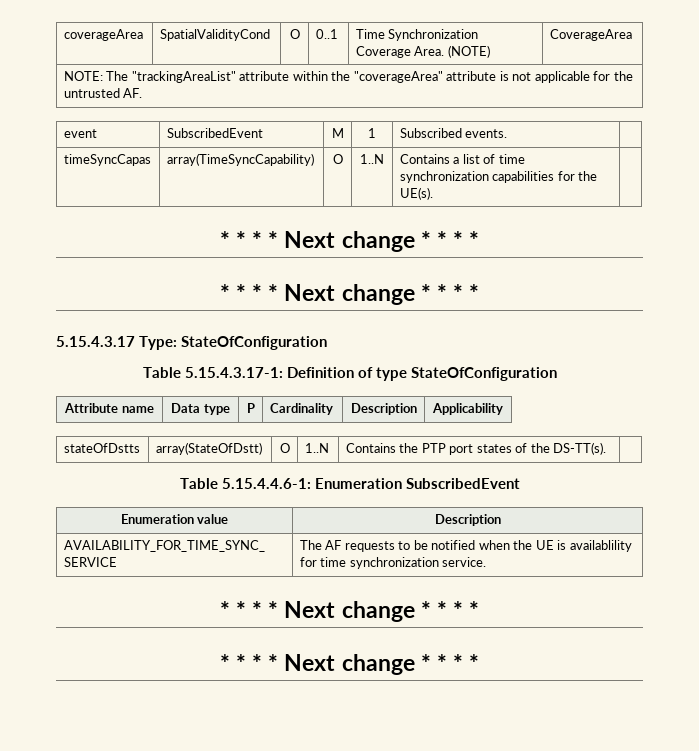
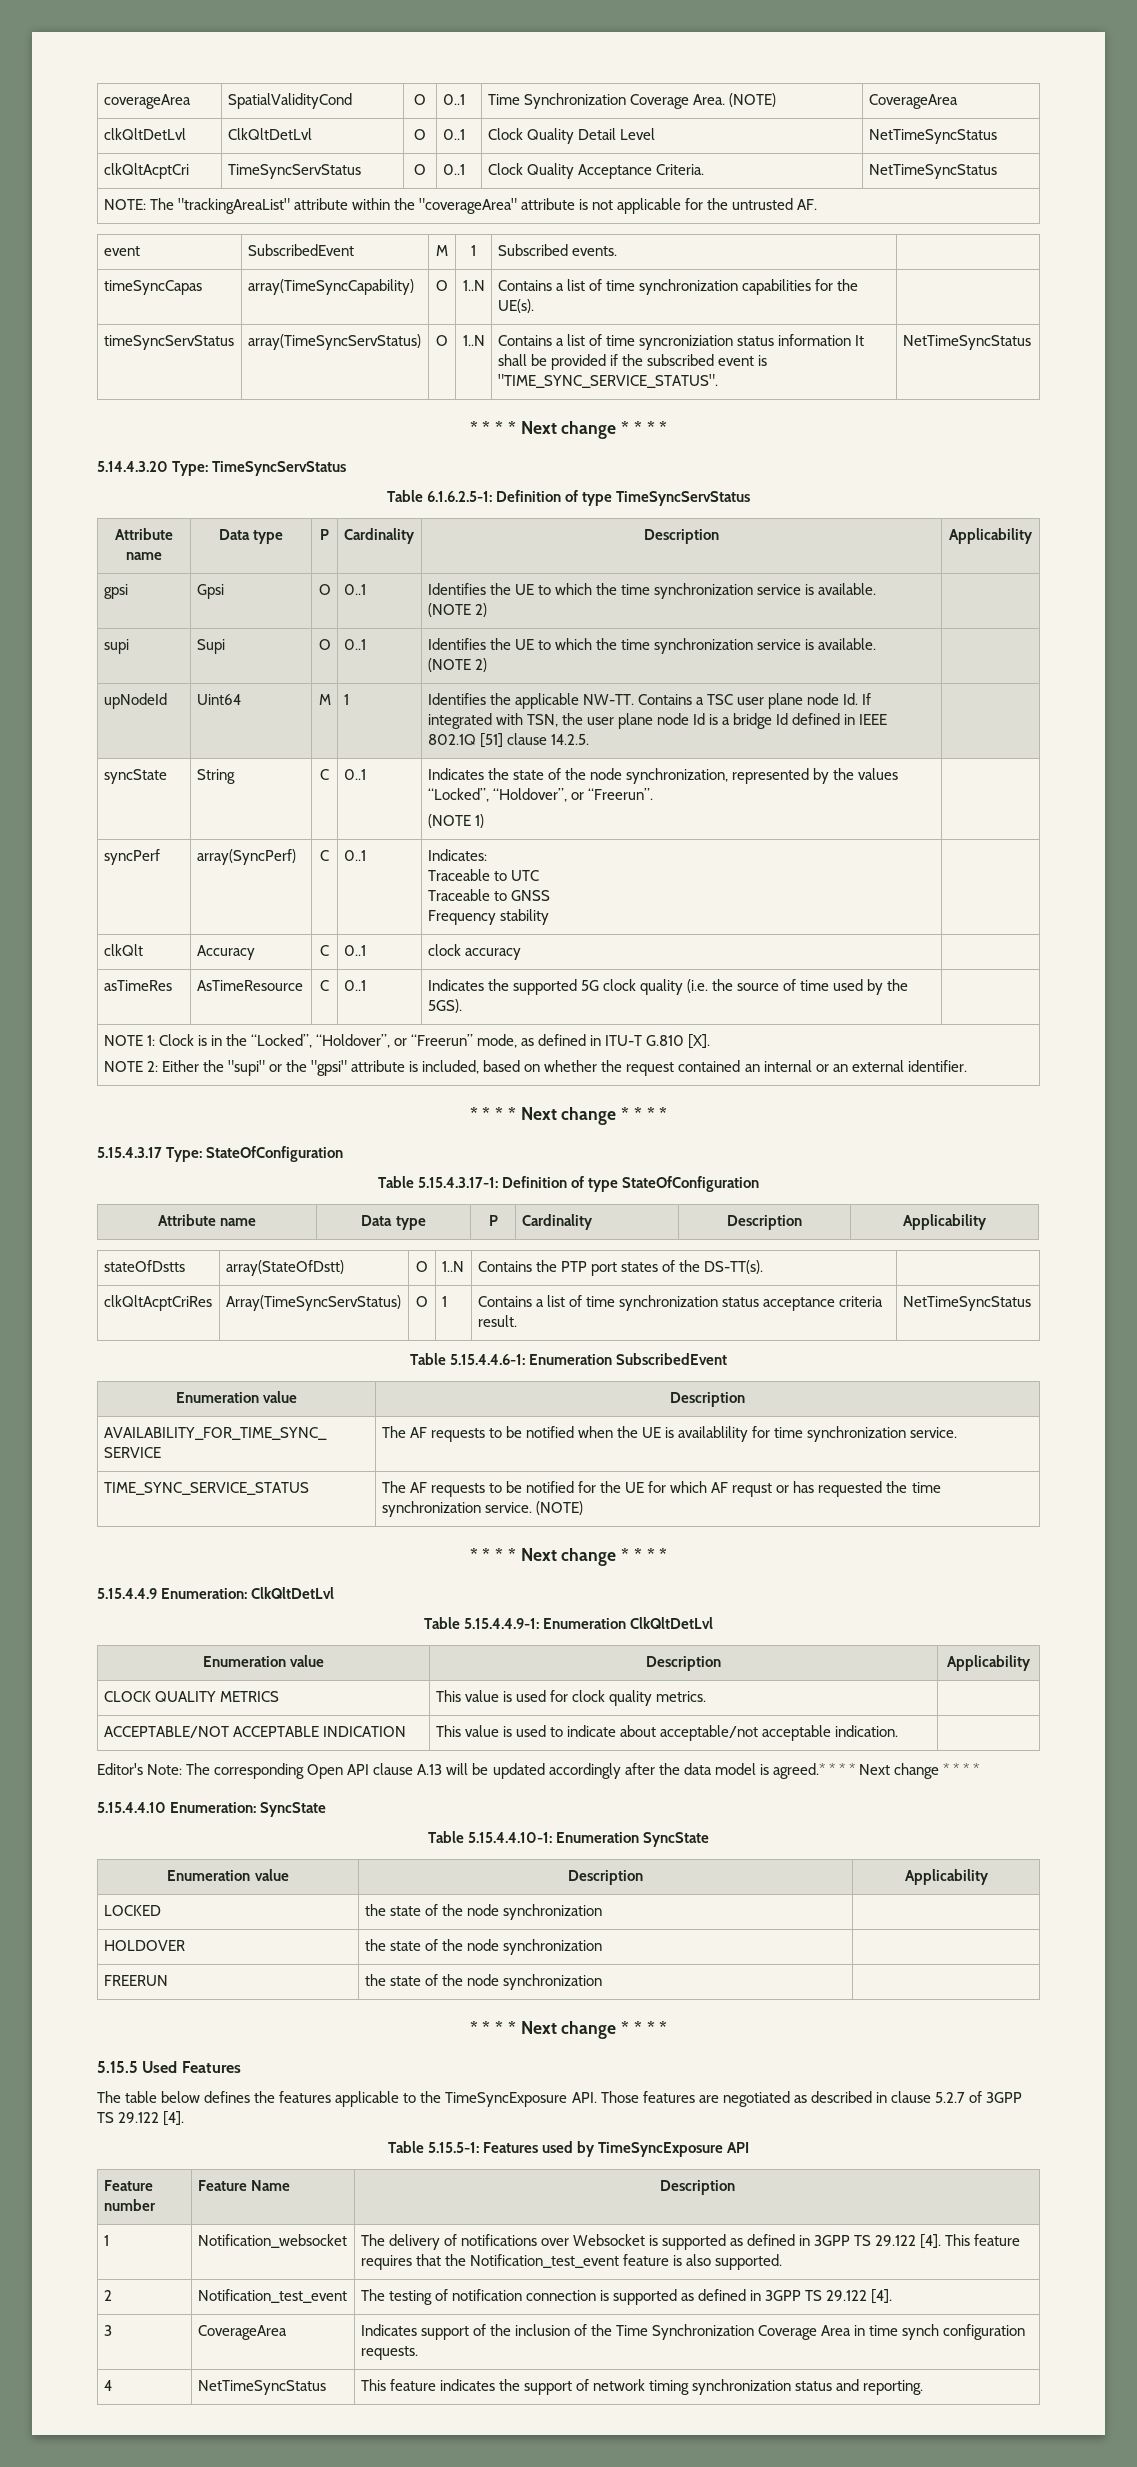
(632, 35) none -> [103,128,186,140] [227,128,312,140] [414,129,426,140] [442,129,465,140] [487,128,655,144] [868,129,997,144] [103,163,189,179] [227,164,361,179] [414,164,426,175] [442,164,465,175] [487,163,704,179] [868,164,997,179] // clkQltDetLvl | ClkQltDetLvl | O | 0..1 | Clock Quality Detail Level | NetTimeSyncStatus // clkQltAcptCri | TimeSyncServStatus | O | 0..1 | Clock Quality Acceptance Criteria. | NetTimeSyncStatus
(433, 193) none -> [103,335,234,350] [247,334,421,350] [436,335,448,346] [462,335,485,346] [497,334,865,350] [497,354,768,370] [497,374,718,388] [902,335,1031,350] // timeSyncServStatus | array(TimeSyncServStatus) | O | 1..N | Contains a list of time syncroniziation status information It shall be provided if the subscribed event is "TIME_SYNC_SERVICE_STATUS". | NetTimeSyncStatus
(479, 239) none -> [97,461,347,476] [386,490,751,506] [115,528,173,540] [126,552,162,560] [218,529,284,544] [320,529,329,540] [343,528,415,544] [644,529,719,544] [949,528,1033,544] [103,584,128,599] [196,584,224,599] [318,584,331,595] [343,584,366,595] [427,583,877,599] [427,603,487,617] [103,639,129,654] [196,639,225,654] [318,639,331,650] [343,639,366,650] [427,638,877,654] [427,658,487,672] [103,693,167,709] [196,694,241,705] [318,694,331,705] [343,694,349,705] [427,693,872,709] [427,713,888,729] [427,733,589,748] [103,769,167,784] [196,769,235,784] [320,769,329,780] [343,769,366,780] [427,768,899,784] [427,788,653,802] [427,814,484,828] [103,849,160,865] [196,849,296,865] [320,850,329,861] [343,850,366,861] [427,849,487,861] [427,869,539,881] [427,889,550,901] [427,909,549,925] [103,944,143,956] [196,945,255,960] [320,945,329,956] [343,945,366,956] [427,944,521,960] [103,980,172,991] [196,980,303,991] [320,980,329,991] [343,980,366,991] [427,979,909,995] [427,999,462,1013] [103,1034,711,1049] [103,1060,967,1076] // 5.14.4.3.20 Type: TimeSyncServStatus // Table 6.1.6.2.5-1: Definition of type TimeSyncServStatus // Attribute name | Data type | P | Cardinality | Description | Applicability // gpsi | Gpsi | O | 0..1 | Identifies the UE to which the time synchronization service is available. // (NOTE 2) | // supi | Supi | O | 0..1 | Identifies the UE to which the time synchronization service is available. // (NOTE 2) | // upNodeId | Uint64 | M | 1 | Identifies the applicable NW-TT. Contains a TSC user plane node Id. If integrated with TSN, the user plane node Id is a bridge Id defined in IEEE 802.1Q [51] clause 14.2.5. | // syncState | String | C | 0..1 | Indicates the state of the node synchronization, represented by the values “Locked”, “Holdover”, or “Freerun”. // (NOTE 1) | // syncPerf | array(SyncPerf) | C | 0..1 | Indicates: // Traceable to UTC // Traceable to GNSS // Frequency stability | // clkQlt | Accuracy | C | 0..1 | clock accuracy | // asTimeRes | AsTimeResource | C | 0..1 | Indicates the supported 5G clock quality (i.e. the source of time used by the 5GS). | // NOTE 1: Clock is in the “Locked”, “Holdover”, or “Freerun” mode, as defined in ITU-T G.810 [X]. // NOTE 2: Either the "supi" or the "gpsi" attribute is included, based on whether the request contained an internal or an external identifier.
(607, 448) none -> [103,1295,212,1311] [225,1295,401,1311] [416,1296,428,1307] [441,1296,447,1307] [477,1295,884,1311] [477,1315,517,1327] [902,1296,1031,1311] // clkQltAcptCriRes | Array(TimeSyncServStatus) | O | 1 | Contains a list of time synchronization status acceptance criteria result. | NetTimeSyncStatus
(487, 562) none -> [103,1482,309,1495] [381,1481,941,1497] [381,1501,583,1517] // TIME_SYNC_SERVICE_STATUS | The AF requests to be notified for the UE for which AF requst or has requested the time synchronization service. (NOTE)
(479, 609) none -> [97,1587,335,1599] [423,1617,714,1629] [202,1655,325,1667] [646,1656,721,1671] [947,1655,1031,1671] [103,1691,279,1702] [435,1690,707,1706] [103,1726,406,1738] [435,1725,899,1741] [97,1763,980,1779] [97,1802,327,1817] [427,1831,710,1847] [167,1869,289,1881] [568,1870,643,1885] [904,1869,989,1885] [103,1905,161,1916] [364,1904,602,1920] [103,1940,185,1951] [364,1939,602,1955] [103,1975,168,1986] [364,1974,602,1990] // 5.15.4.4.9 Enumeration: ClkQltDetLvl // Table 5.15.4.4.9-1: Enumeration ClkQltDetLvl // Enumeration value | Description | Applicability // CLOCK QUALITY METRICS | This value is used for clock quality metrics. | // ACCEPTABLE/NOT ACCEPTABLE INDICATION | This value is used to indicate about acceptable/not acceptable indication. | // Editor's Note: The corresponding Open API clause A.13 will be updated accordingly after the data model is agreed.* * * * Next change * * * * // 5.15.4.4.10 Enumeration: SyncState // Table 5.15.4.4.10-1: Enumeration SyncState // Enumeration value | Description | Applicability // LOCKED | the state of the node synchronization | // HOLDOVER | the state of the node synchronization | // FREERUN | the state of the node synchronization |
(479, 662) none -> [97,2061,241,2073] [97,2091,1023,2107] [97,2111,185,2126] [387,2141,750,2157] [103,2180,153,2191] [103,2199,156,2211] [197,2180,290,2191] [659,2180,735,2195] [103,2235,109,2246] [197,2234,347,2248] [360,2234,1021,2250] [360,2254,783,2270] [103,2290,112,2301] [197,2289,347,2303] [360,2289,893,2305] [103,2325,112,2336] [197,2325,287,2340] [360,2324,1026,2340] [360,2346,418,2360] [103,2380,112,2391] [197,2380,326,2395] [360,2379,924,2395] // 5.15.5 Used Features // The table below defines the features applicable to the TimeSyncExposure API. Those features are negotiated as described in clause 5.2.7 of 3GPP TS 29.122 [4]. // Table 5.15.5-1: Features used by TimeSyncExposure API // Feature number | Feature Name | Description // 1 | Notification_websocket | The delivery of notifications over Websocket is supported as defined in 3GPP TS 29.122 [4]. This feature requires that the Notification_test_event feature is also supported. // 2 | Notification_test_event | The testing of notification connection is supported as defined in 3GPP TS 29.122 [4]. // 3 | CoverageArea | Indicates support of the inclusion of the Time Synchronization Coverage Area in time synch configuration requests. // 4 | NetTimeSyncStatus | This feature indicates the support of network timing synchronization status and reporting.

